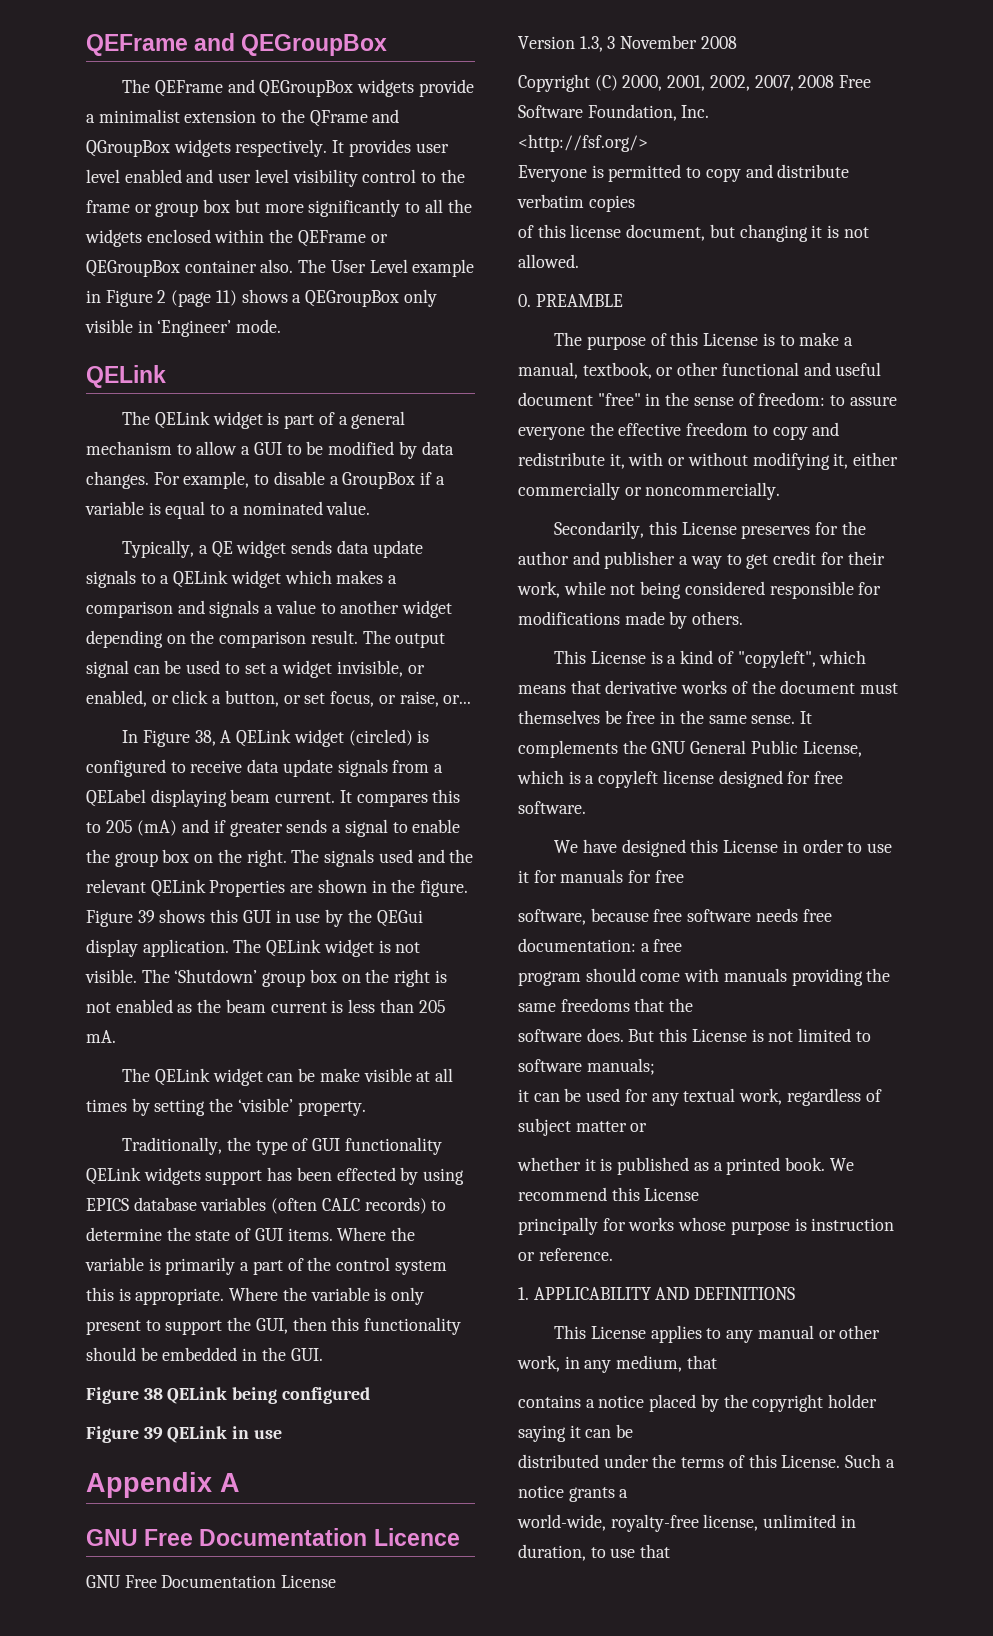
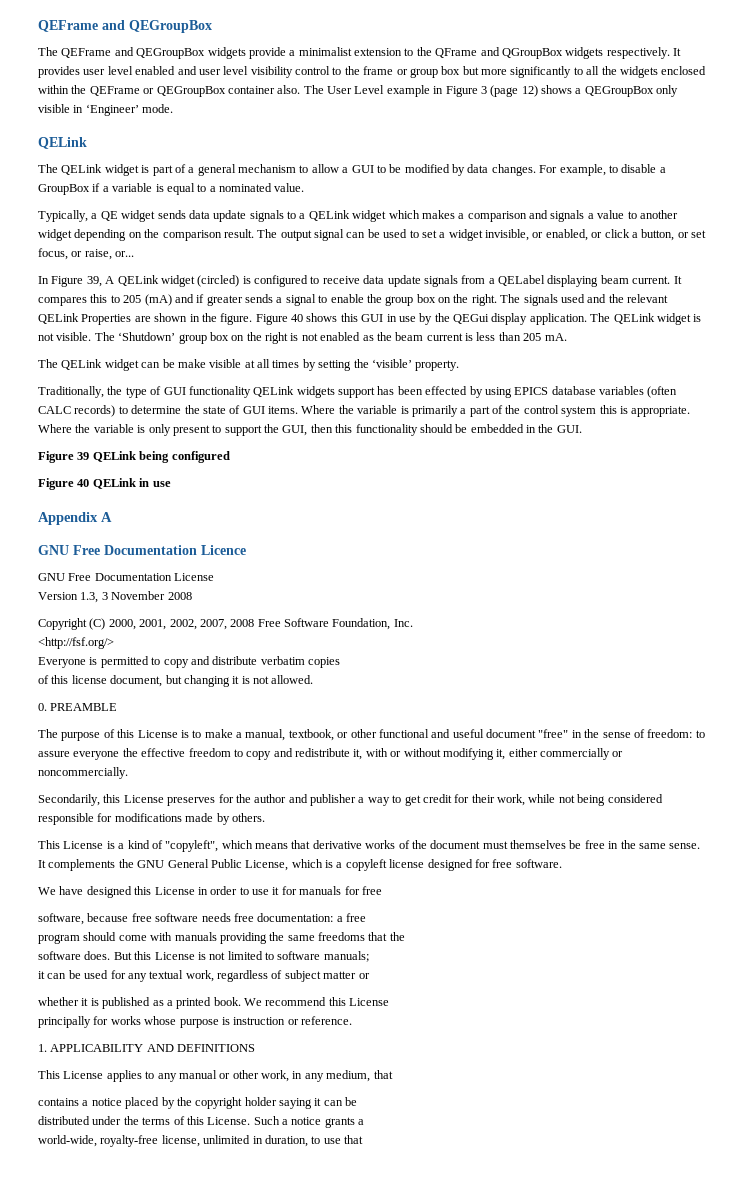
[157,290,237,307] 2 (page 11) -> [480,85,538,97] 3 (page 12)
[194,730,216,746] 38, -> [86,276,102,287] 39,
[137,910,155,923] 39 -> [291,314,303,322] 40
[143,1388,163,1400] 38 -> [77,452,90,460] 39
[143,1427,163,1440] 39 -> [77,479,90,487] 40

